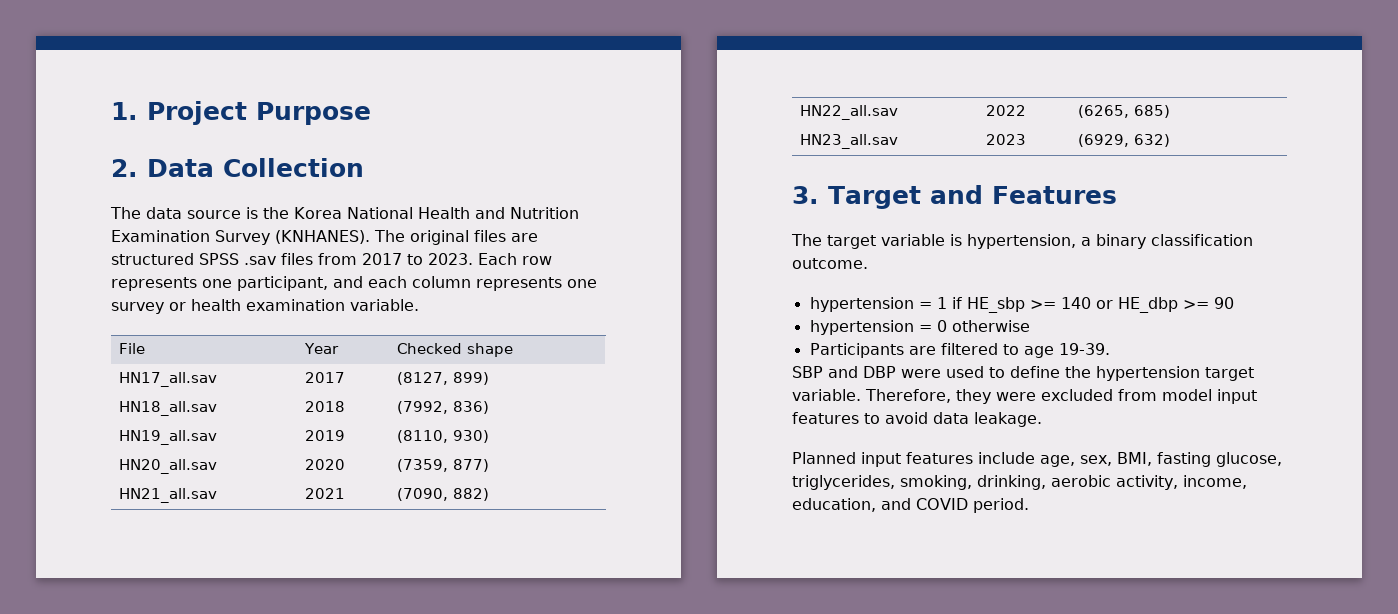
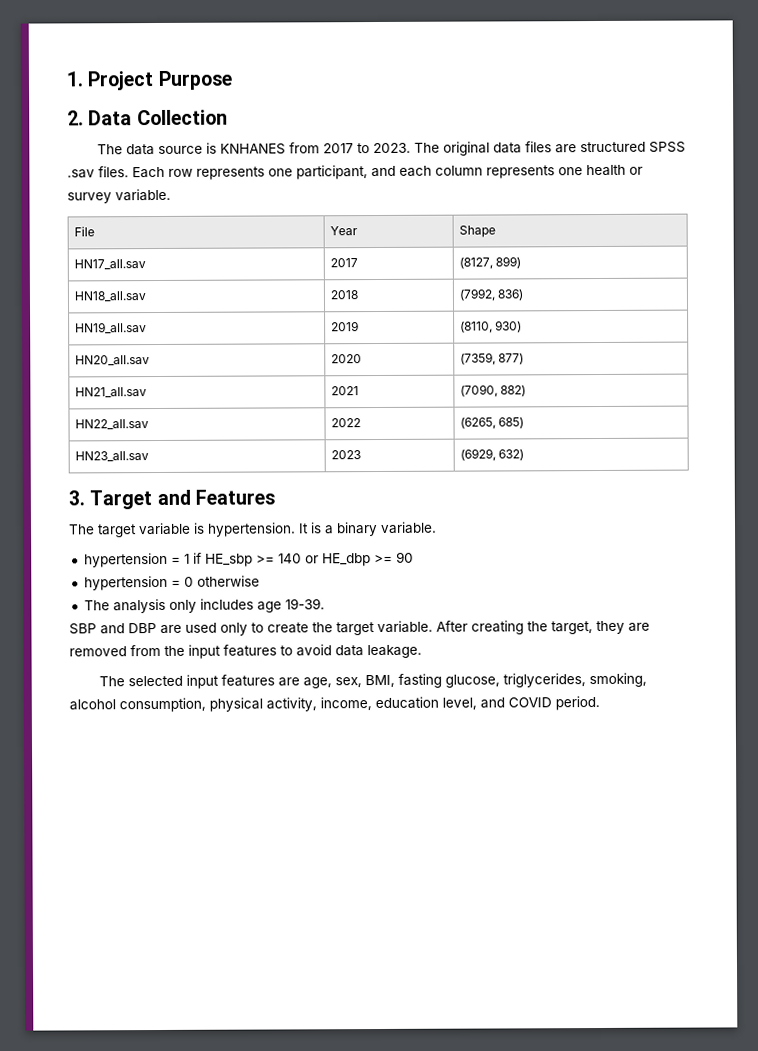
[263,207,579,219] [111,230,370,245] the Korea National Health and Nutrition Examination Survey (KNHANES). -> [219,142,411,155] KNHANES from 2017 to 2023.
(469, 237) none -> [492,142,522,154] data
[281,253,473,265] files from 2017 to 2023. -> [98,166,129,178] files.
[111,299,345,314] survey or health examination -> [586,164,643,177] [67,192,112,204] health or survey
[396,343,513,357] Checked shape -> [458,225,496,238] Shape
[967,234,1253,249] [792,258,868,269] hypertension, a binary classification outcome. -> [207,521,437,537] hypertension. It is a binary variable.
[809,343,1019,358] Participants are filtered to -> [83,598,254,614] The analysis only includes
[901,366,1254,381] [792,389,1212,404] were used to define the hypertension target variable. Therefore, they were excluded from model -> [160,620,650,636] [69,644,185,657] are used only to create the target variable. After creating the target, they are removed from the
[792,452,1035,467] Planned input features include -> [98,674,300,689] The selected input features are
[977,475,1247,490] [792,498,876,512] drinking, aerobic activity, income, education, -> [69,696,477,713] alcohol consumption, physical activity, income, education level,

